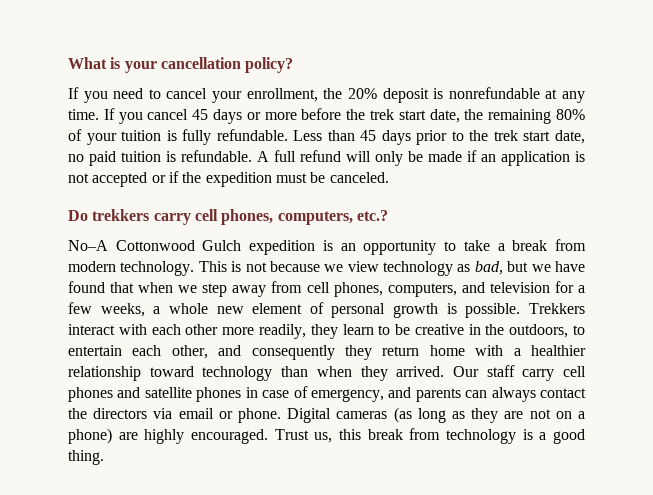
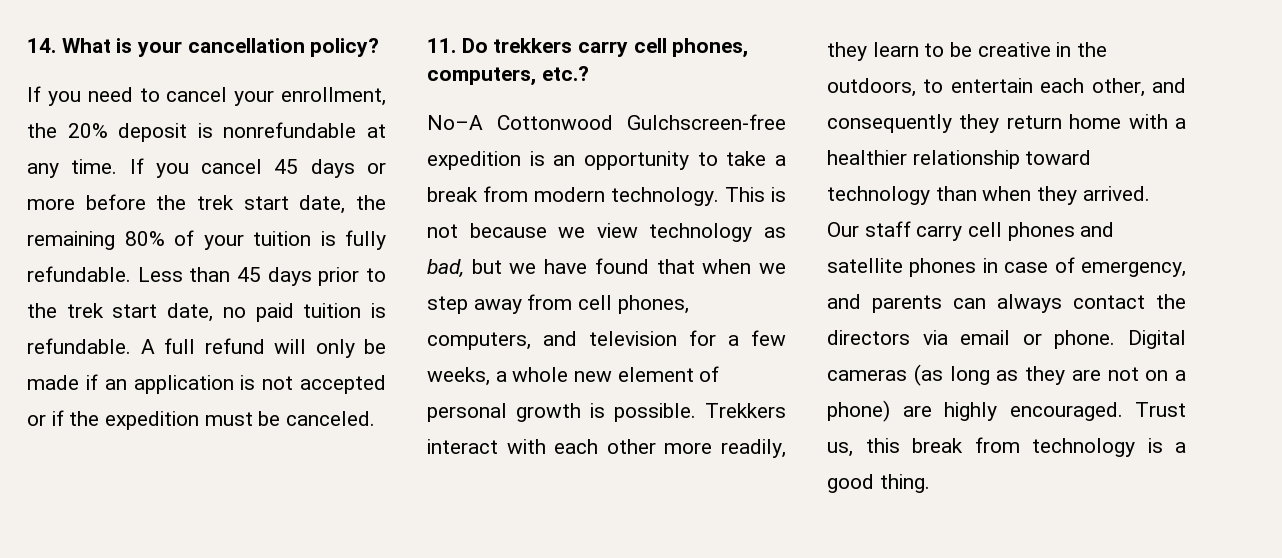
(68, 63) none -> [27,38,56,53] 14.
(389, 177) none -> [427,38,456,53] 11.
[202,240,242,251] Gulch -> [627,114,786,130] Gulchscreen-free

